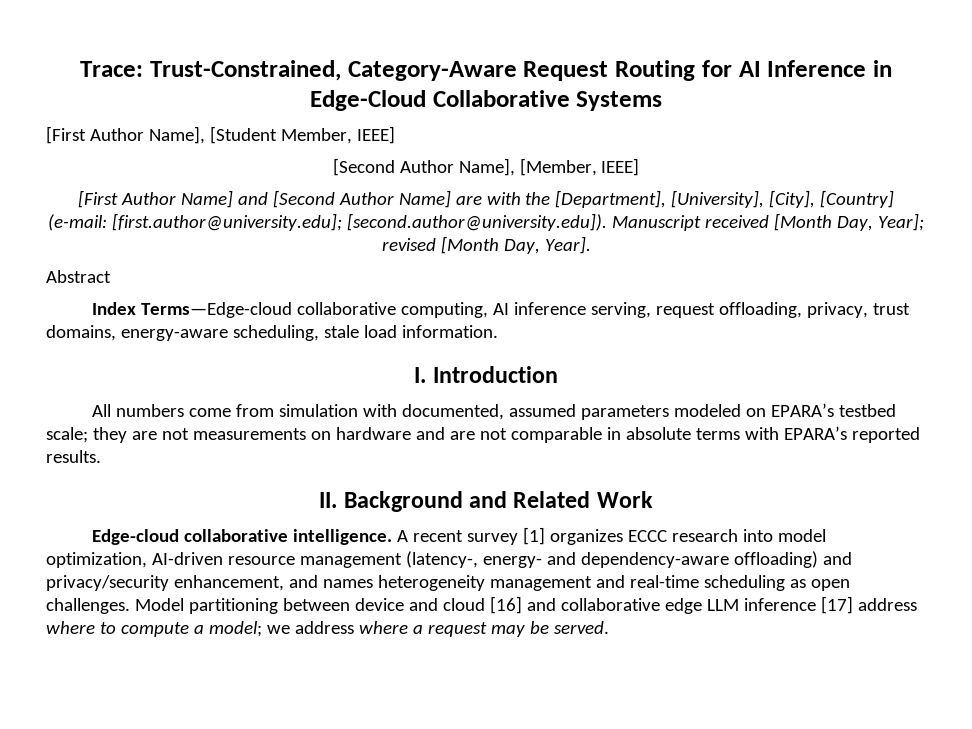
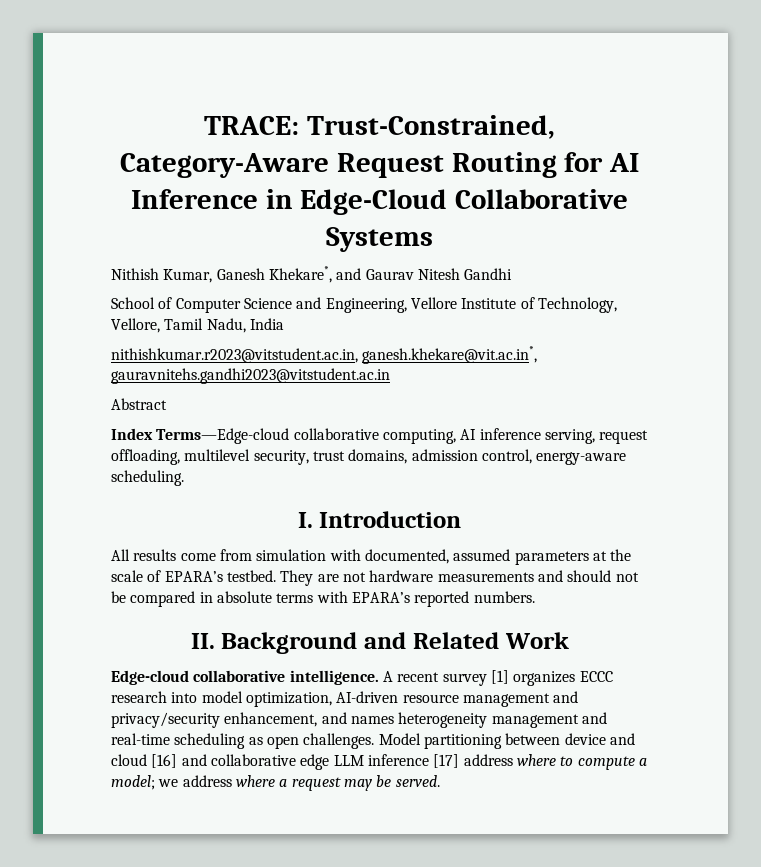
[80,61,143,77] Trace: -> [204,116,300,135] TRACE:
[46,126,395,144] [332,158,640,176] [77,190,895,208] [48,213,924,231] [381,236,591,254] [First Author Name], [Student Member, IEEE] // [Second Author Name], [Member, IEEE] // [First Author Name] and [Second Author Name] are with the [Department], [University], [City], [Country] (e-mail: [first.author@university.edu]; [second.author@university.edu]). Manuscript received [Month Day, Year]; revised [Month Day, Year]. -> [111,266,513,283] [111,297,617,313] [111,318,284,333] [111,346,538,364] [111,368,390,384] Nithish Kumar, Ganesh Khekare*, and Gaurav Nitesh Gandhi // School of Computer Science and Engineering, Vellore Institute of Technology, Vellore, Tamil Nadu, India // nithishkumar.r2023@vitstudent.ac.in, ganesh.khekare@vit.ac.in*, gauravnitehs.gandhi2023@vitstudent.ac.in
[807,302,911,318] [46,325,498,341] privacy, trust domains, energy-aware scheduling, stale load information. -> [184,449,627,465] [111,470,184,486] multilevel security, trust domains, admission control, energy-aware scheduling.
[116,404,185,417] numbers -> [133,549,177,561] results
[674,403,897,417] [46,427,602,443] modeled on EPARA’s testbed scale; they are not measurements on hardware and are not comparable -> [592,549,632,561] [111,570,639,586] [111,591,196,607] at the scale of EPARA’s testbed. They are not hardware measurements and should not be compared
[46,450,101,463] results. -> [473,591,535,603] numbers.
[405,551,818,568] (latency-, energy- and dependency-aware offloading) -> (550, 700) none

